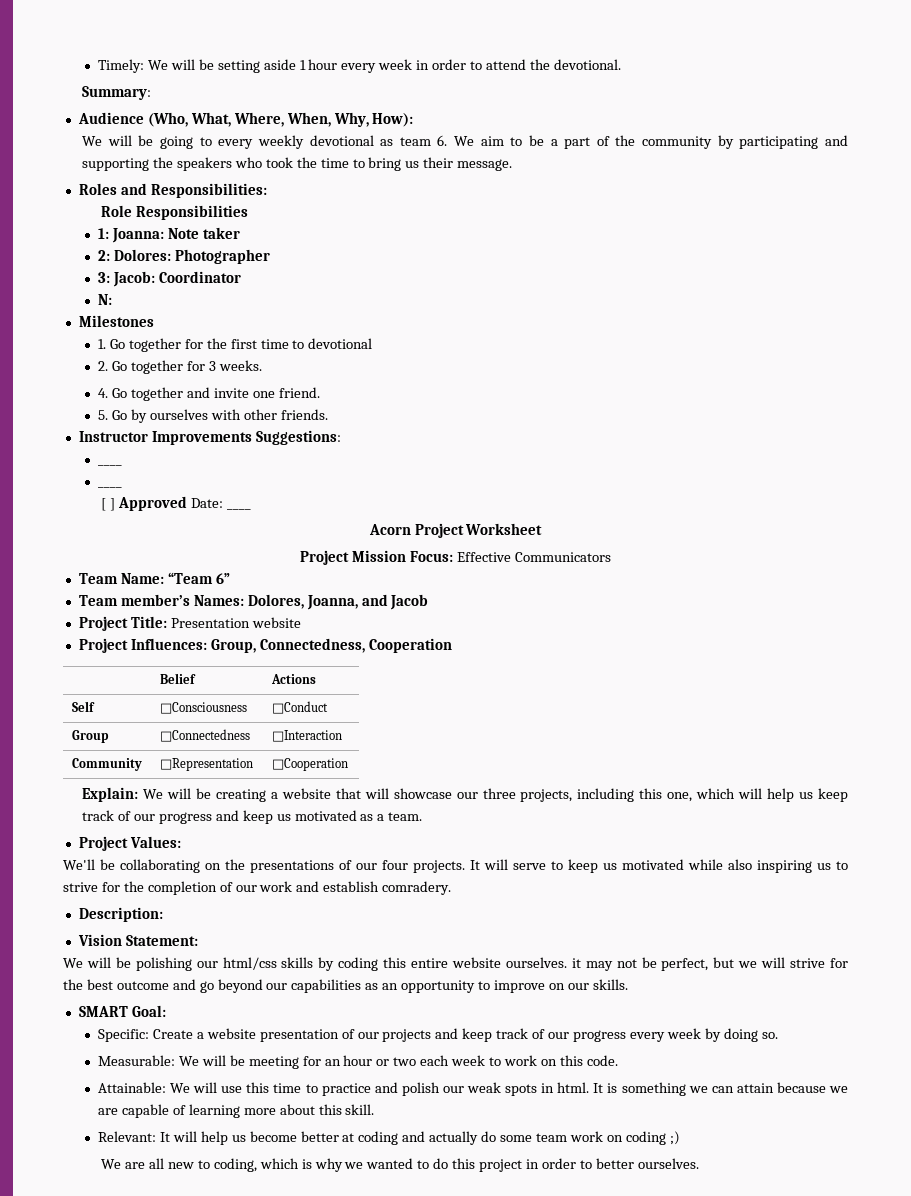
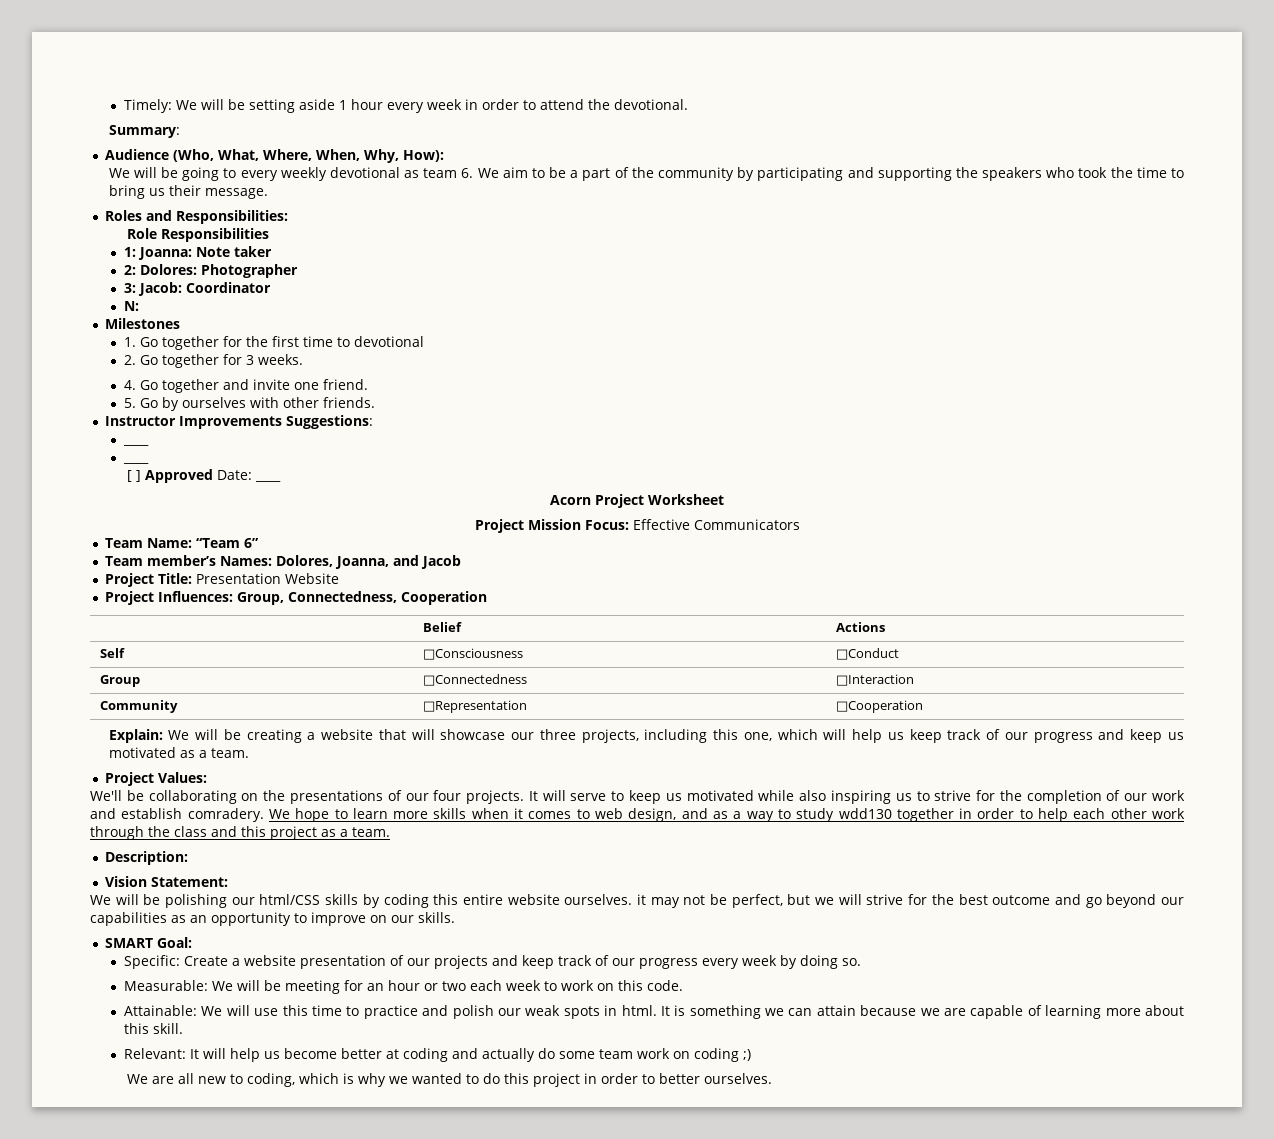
[251,617,301,628] website -> [285,573,340,584] Website
(452, 888) none -> [268,808,1185,822] [90,826,390,840] We hope to learn more skills when it comes to web design, and as a way to study wdd130 together in order to help each other work through the class and this project as a team.
[222,957,277,970] html/css -> [259,894,321,905] html/CSS

